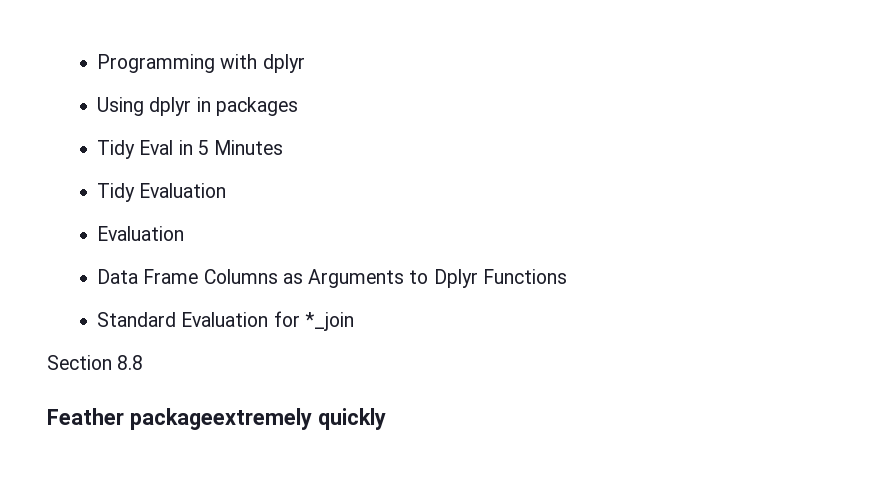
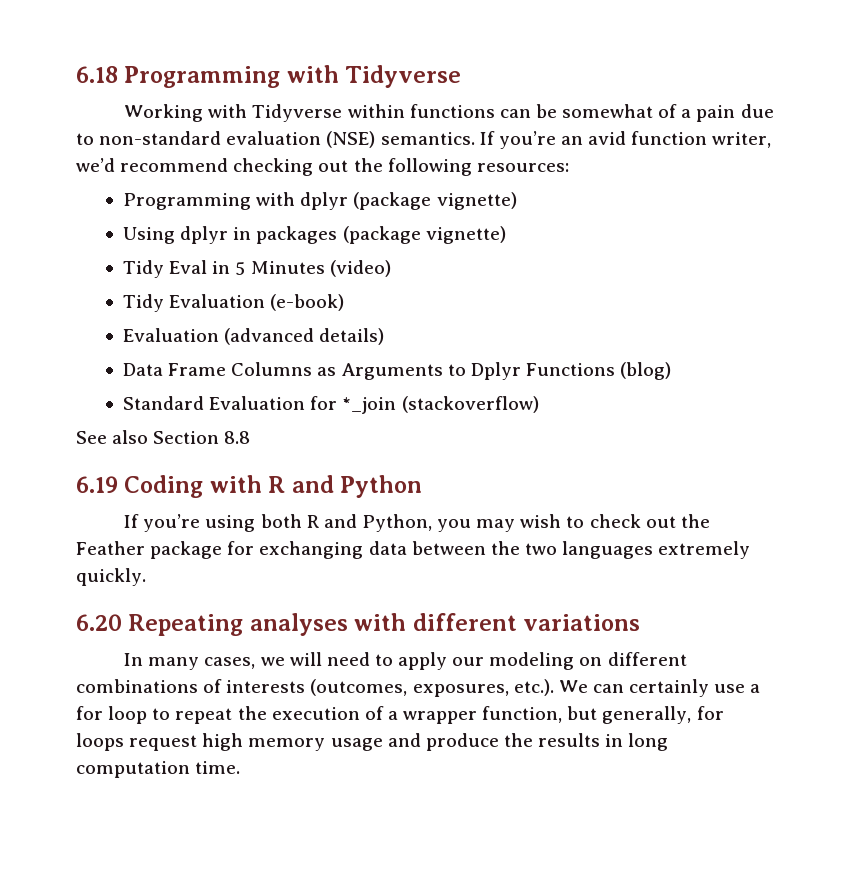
(97, 63) none -> [76,65,462,88] [124,104,774,122] [76,131,772,149] [76,158,569,176] 6.18 Programming with Tidyverse // Working with Tidyverse within functions can be somewhat of a pain due to non-standard evaluation (NSE) semantics. If you’re an avid function writer, we’d recommend checking out the following resources: //
(305, 63) none -> [353,192,517,210] (package vignette)
(298, 106) none -> [342,226,506,244] (package vignette)
(284, 147) none -> [329,260,391,277] (video)
[97,226,185,241] // Evaluation -> [270,294,345,311] [122,328,385,345] (e-book) // Evaluation (advanced details)
(568, 276) none -> [620,362,672,380] (blog)
(354, 321) // -> [401,396,539,413] [76,430,149,444] (stackoverflow) // See also
[47,408,386,430] Feather packageextremely quickly -> [76,475,423,498] [124,514,710,532] [76,541,751,559] [76,568,146,586] [76,613,641,636] [124,652,687,670] [76,679,761,697] [76,706,724,724] [76,733,669,751] [76,761,241,778] 6.19 Coding with R and Python // If you’re using both R and Python, you may wish to check out the Feather package for exchanging data between the two languages extremely quickly. // 6.20 Repeating analyses with different variations // In many cases, we will need to apply our modeling on different combinations of interests (outcomes, exposures, etc.). We can certainly use a for loop to repeat the execution of a wrapper function, but generally, for loops request high memory usage and produce the results in long computation time.

